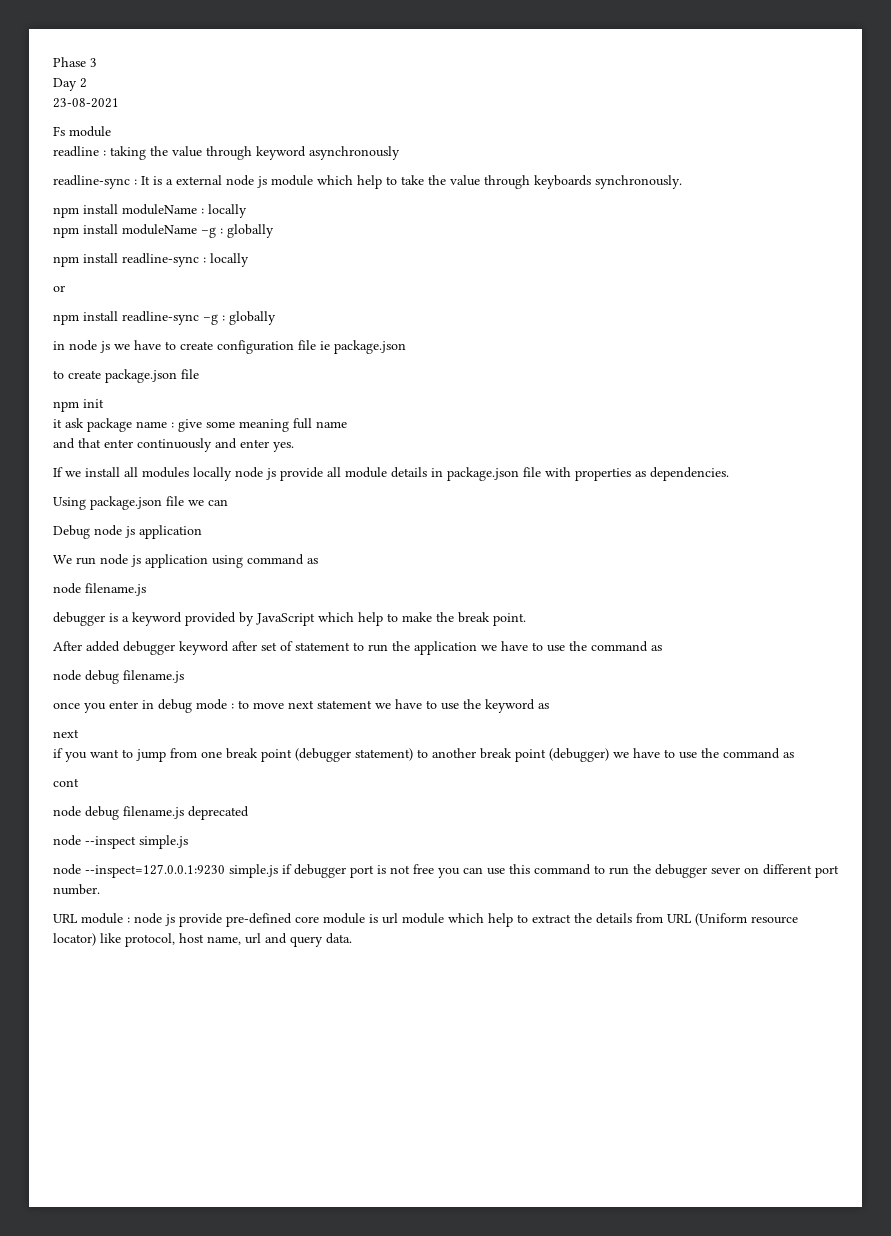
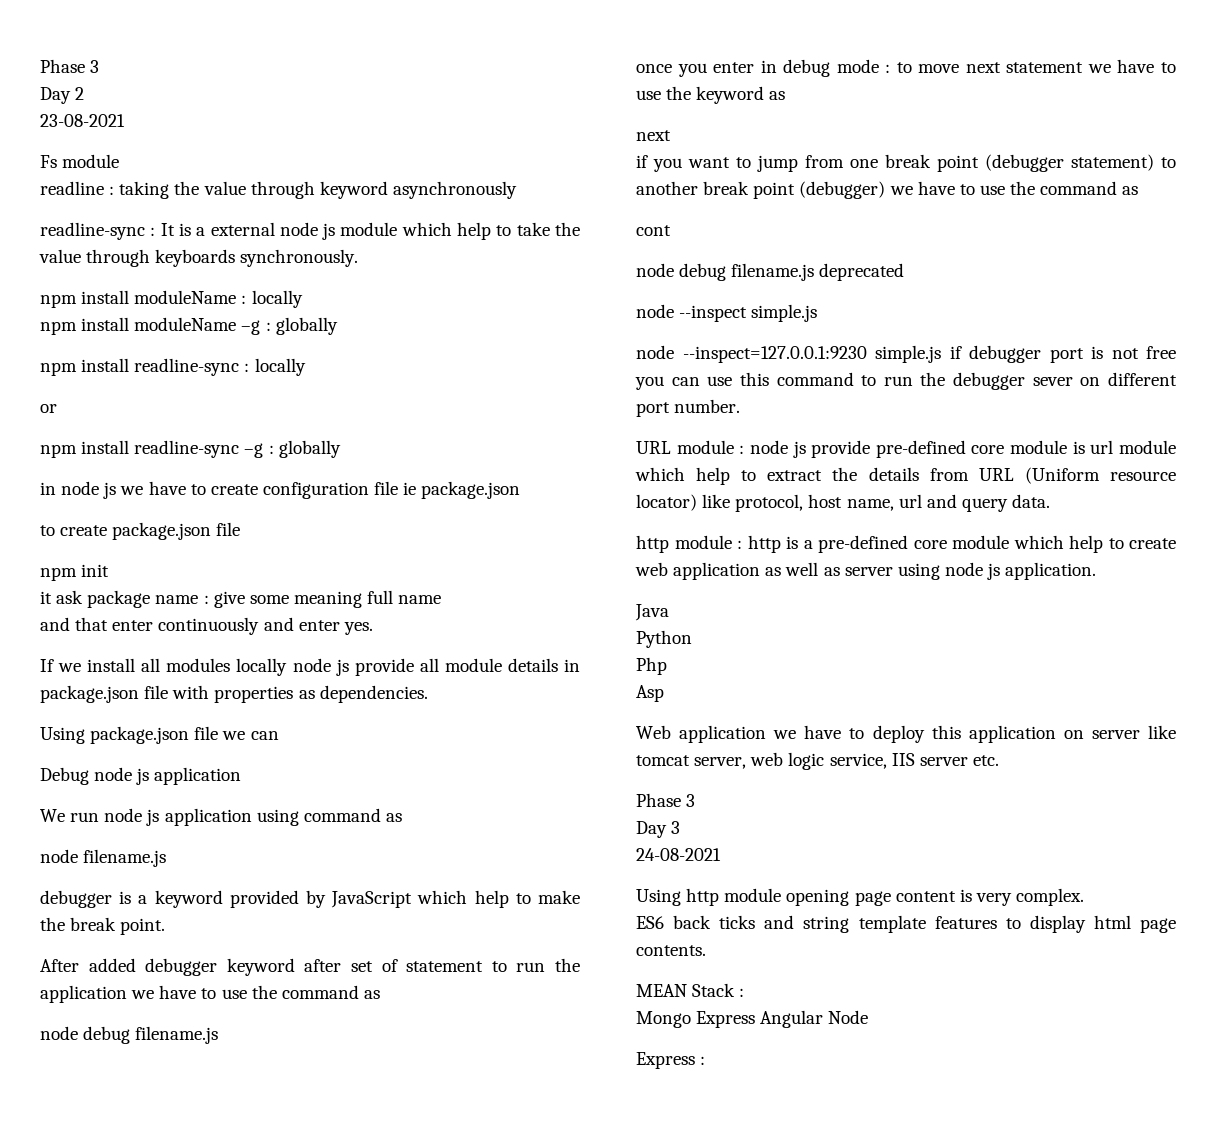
(352, 938) none -> [636,535,1176,553] [635,562,1097,580] [635,604,669,621] [636,630,692,648] [636,657,667,675] [636,685,664,702] [636,725,1176,743] [636,752,999,770] [636,793,696,807] [636,821,681,838] [636,848,721,861] [636,888,1085,906] [636,915,1176,933] [636,945,706,956] [636,983,745,997] [636,1010,869,1028] [636,1052,706,1069] // http module : http is a pre-defined core module which help to create web application as well as server using node js application. // Java // Python // Php // Asp // Web application we have to deploy this application on server like tomcat server, web logic service, IIS server etc. // Phase 3 // Day 3 // 24-08-2021 // Using http module opening page content is very complex. // ES6 back ticks and string template features to display html page contents. // MEAN Stack : // Mongo Express Angular Node // Express :

